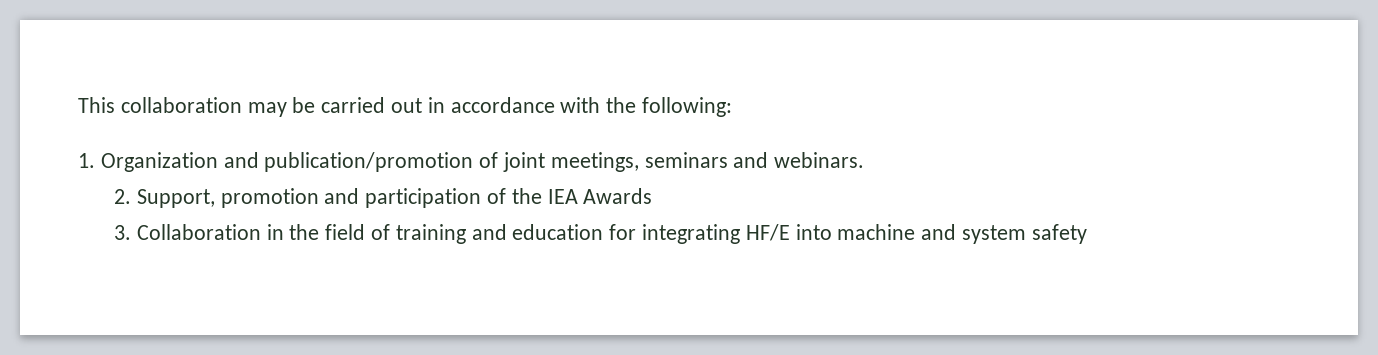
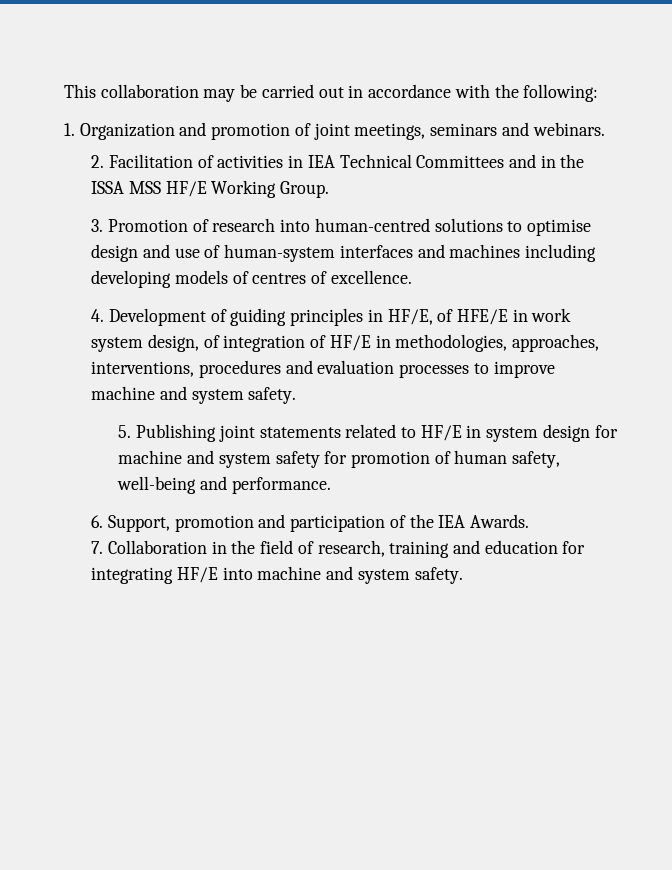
[264,152,474,172] publication/promotion -> [211,123,291,140] promotion
(131, 196) none -> [108,154,585,168] [91,180,330,198] [91,218,591,236] [91,244,596,262] [91,270,412,288] [91,308,572,326] [91,334,599,352] [91,360,555,378] [91,386,297,404] [118,424,618,442] [118,450,561,468] [117,476,331,494] [91,515,104,528] Facilitation of activities in IEA Technical Committees and in the ISSA MSS HF/E Working Group. // 3. Promotion of research into human-centred solutions to optimise design and use of human-system interfaces and machines including developing models of centres of excellence. // 4. Development of guiding principles in HF/E, of HFE/E in work system design, of integration of HF/E in methodologies, approaches, interventions, procedures and evaluation processes to improve machine and system safety. // 5. Publishing joint statements related to HF/E in system design for machine and system safety for promotion of human safety, well-being and performance. // 6.
[583,188,653,204] [113,225,131,240] Awards // 3. -> [469,514,529,528] [91,541,104,554] Awards. // 7.
(390, 232) none -> [317,540,385,557] research,
[1031,224,1087,244] safety -> [414,567,463,584] safety.

